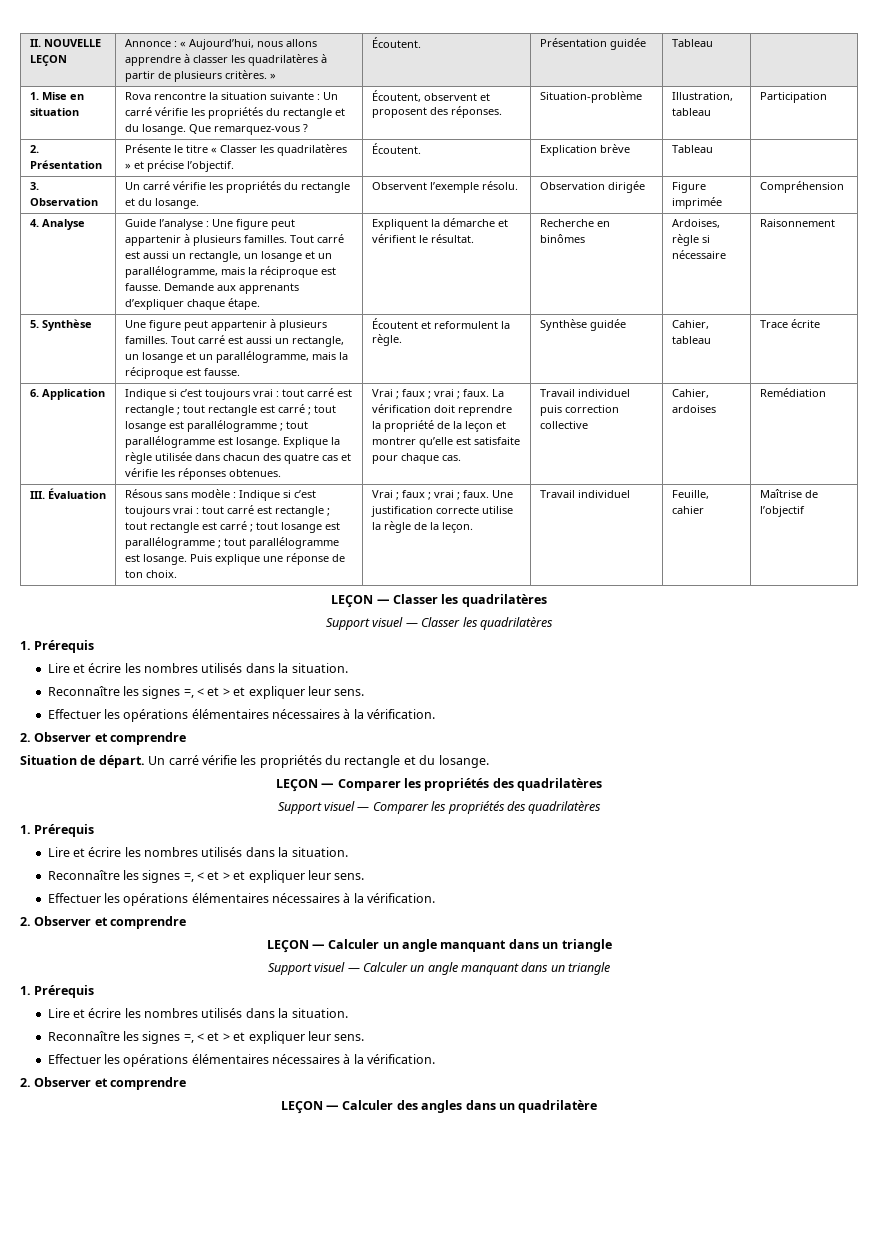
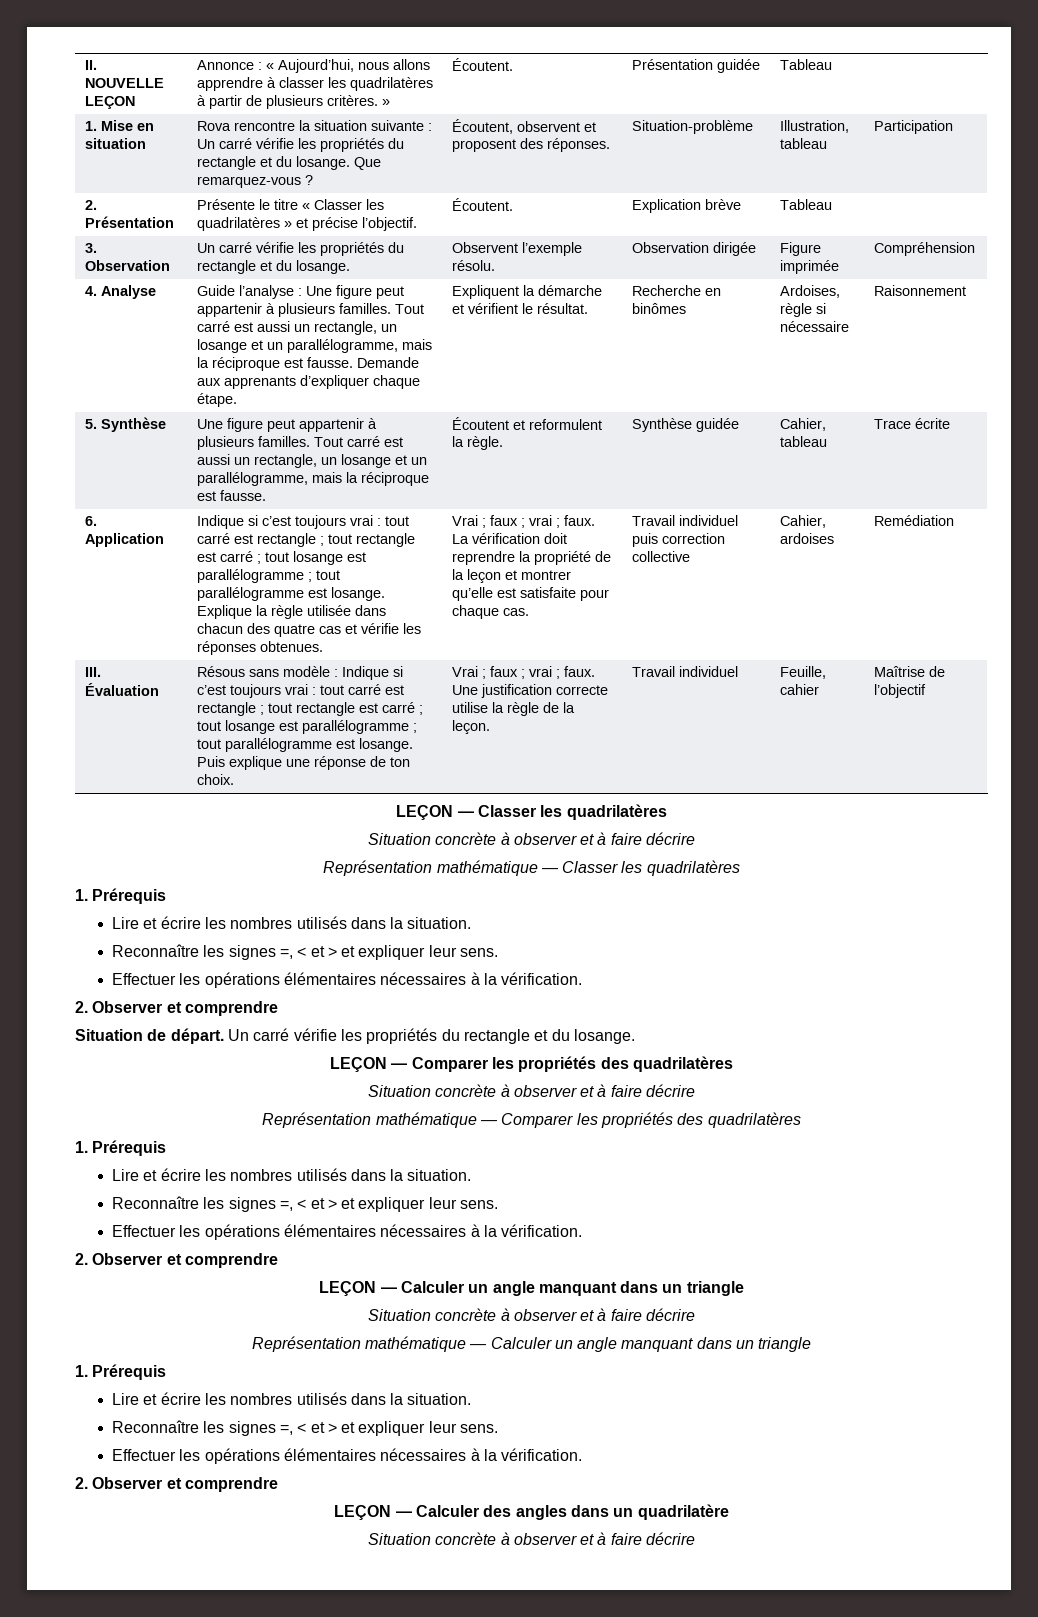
[326,617,404,630] Support visuel -> [367,832,696,845] [323,860,538,876] Situation concrète à observer et à faire décrire // Représentation mathématique
[277,801,356,814] Support visuel -> [367,1084,696,1097] [262,1112,477,1128] Situation concrète à observer et à faire décrire // Représentation mathématique
[267,962,346,975] Support visuel -> [367,1308,696,1321] [251,1336,466,1352] Situation concrète à observer et à faire décrire // Représentation mathématique
(598, 1106) none -> [367,1532,696,1545] // Situation concrète à observer et à faire décrire

